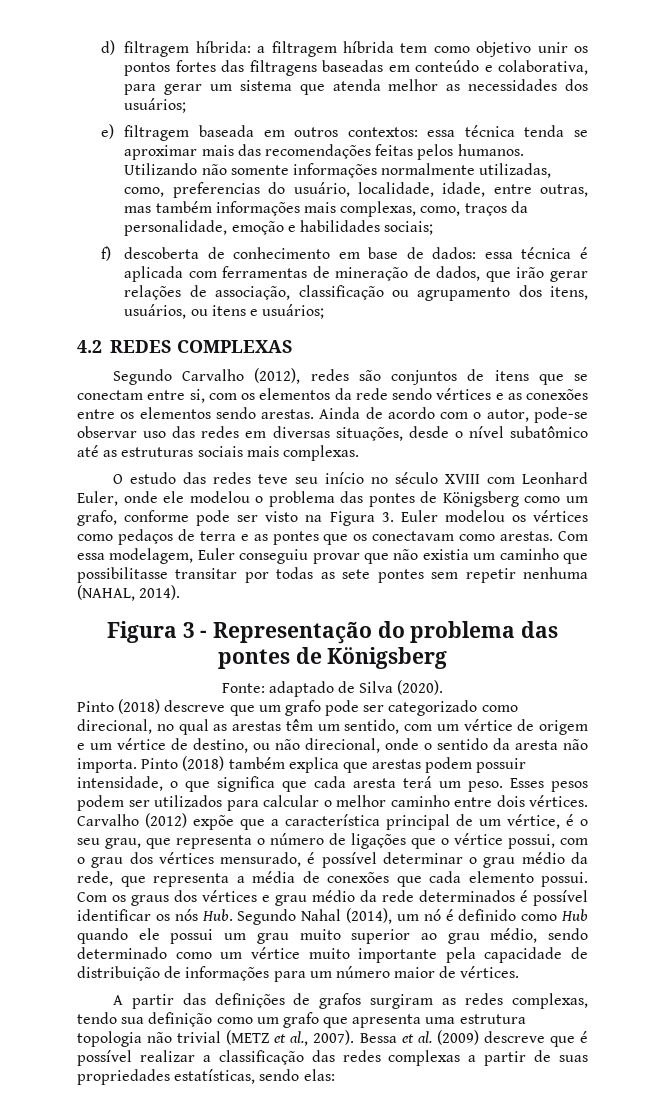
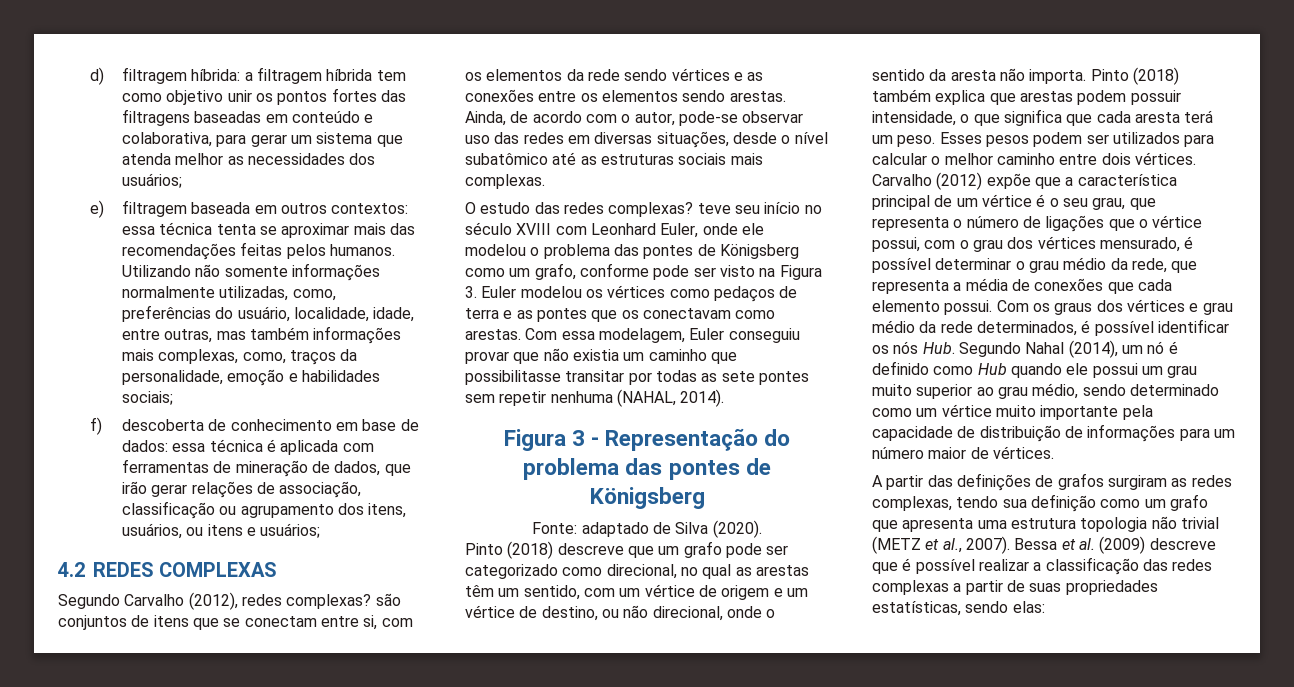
[524,125,565,137] tenda -> [216,224,256,235] tenta
[172,182,260,198] preferencias -> [121,305,211,322] preferências
(349, 375) none -> [286,594,372,609] complexas?
[319,407,361,419] Ainda -> [465,111,506,126] Ainda,
(251, 478) none -> [608,202,694,217] complexas?
[507,814,560,829] vértice, -> [981,194,1032,207] vértice
[419,890,515,902] determinados -> [976,321,1077,336] determinados,

